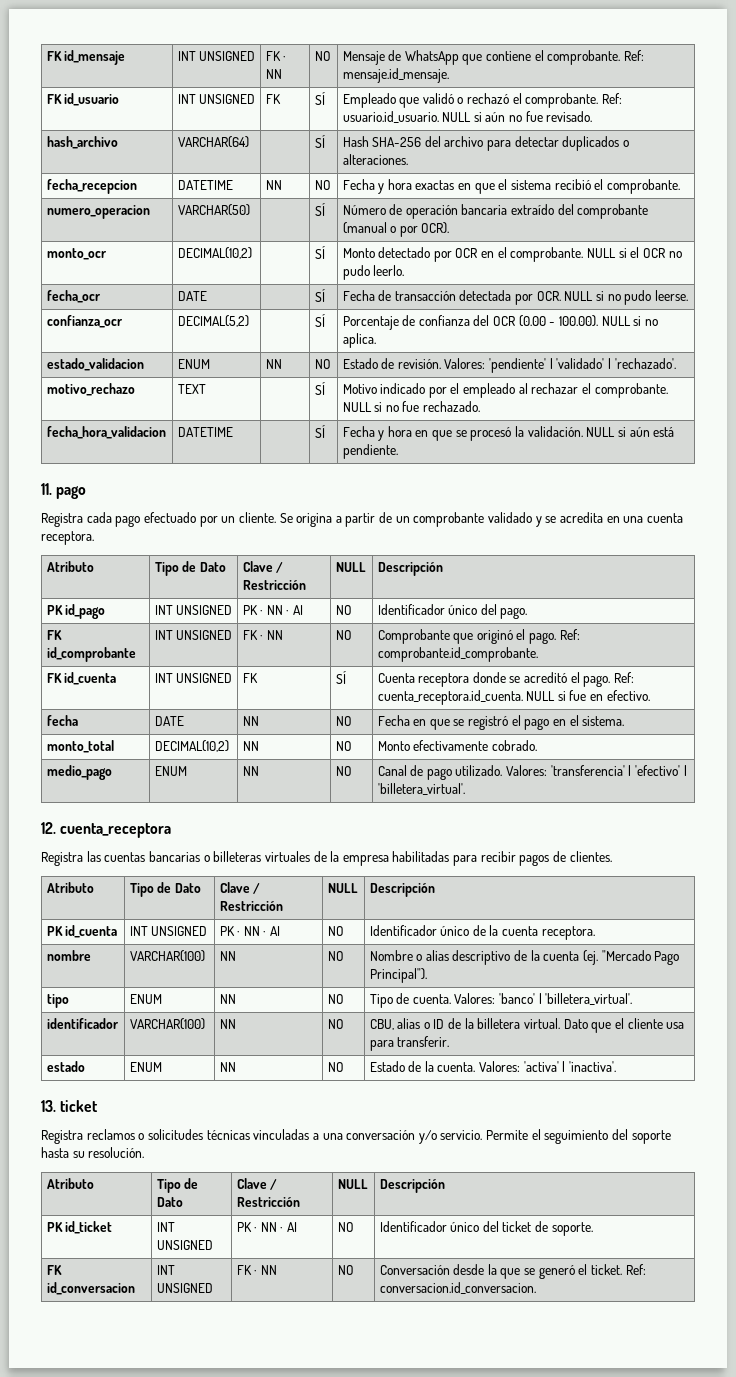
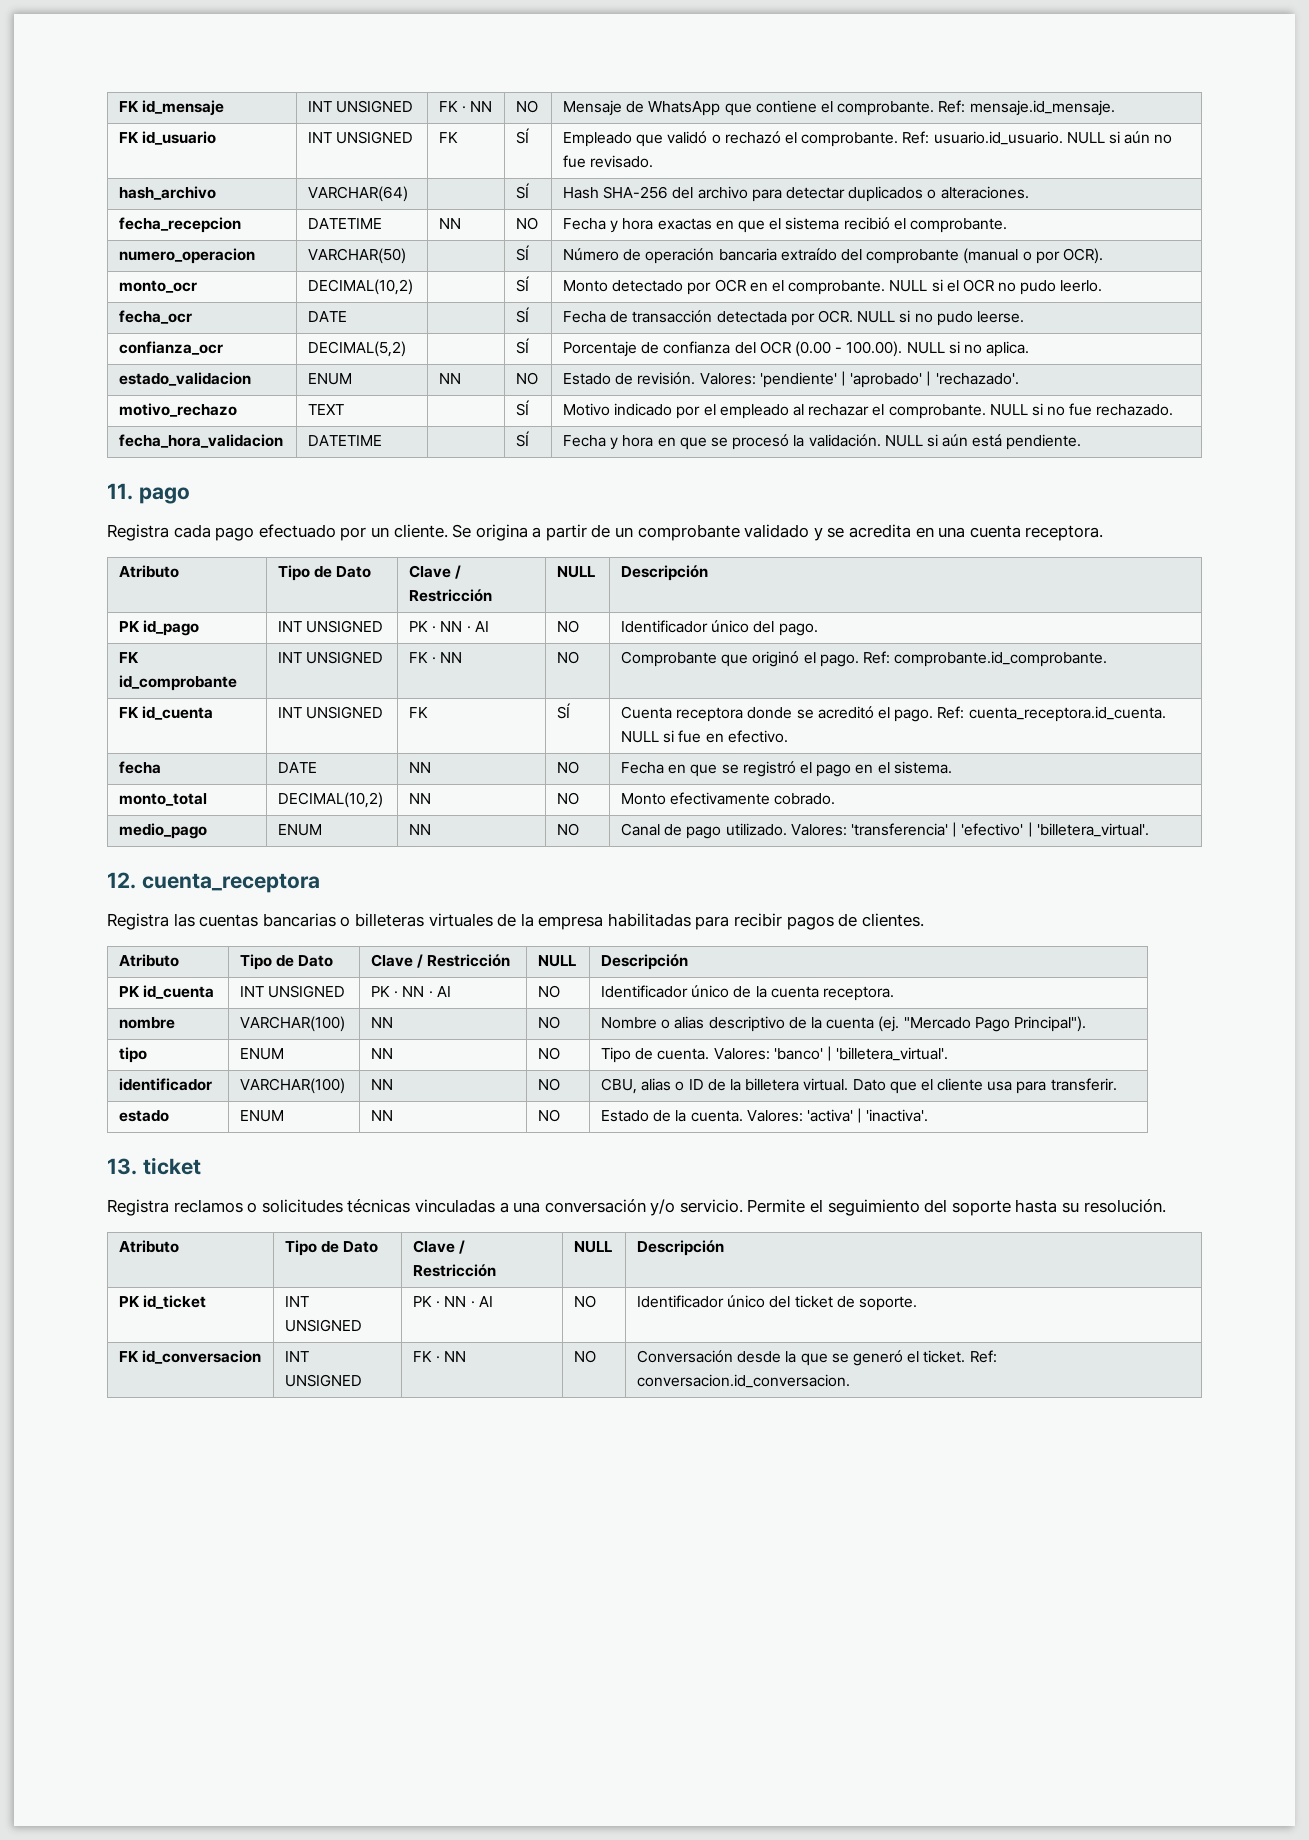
[556,358,605,369] 'validado' -> [850,373,923,388] 'aprobado'

